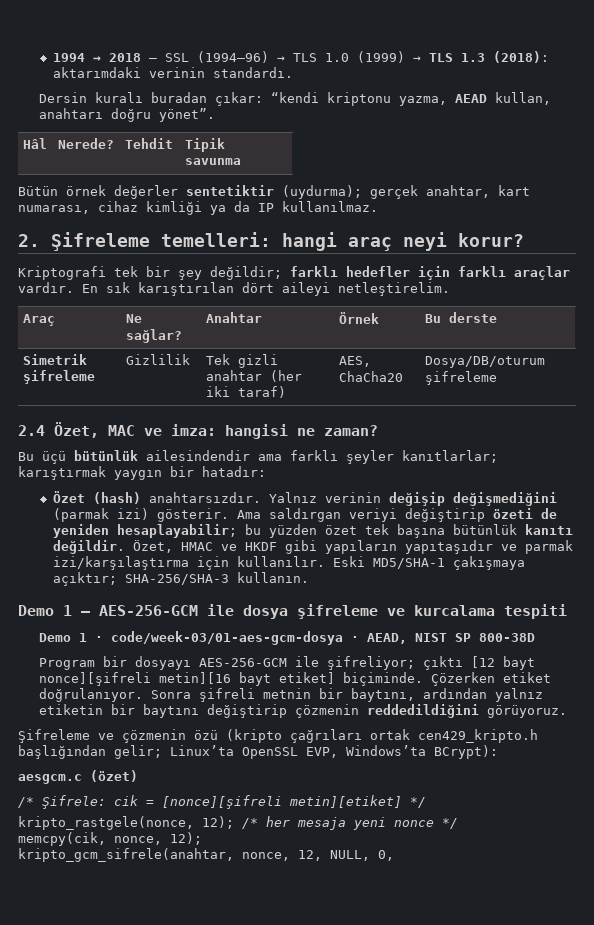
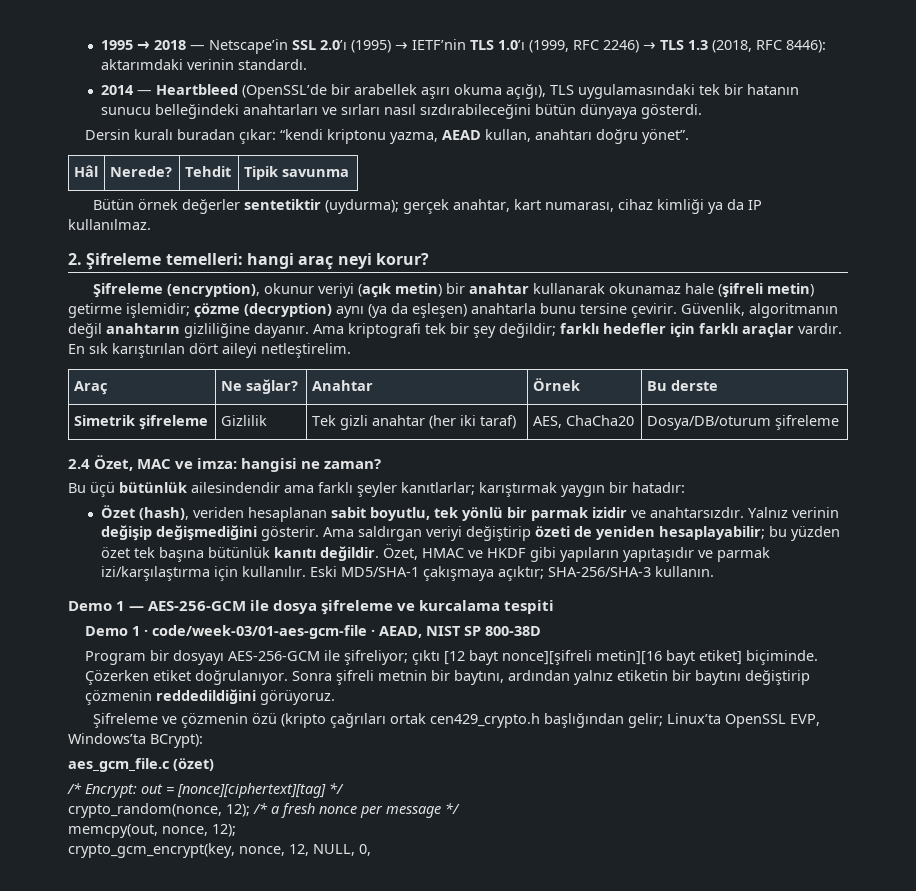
[52,53,85,62] 1994 -> [100,40,133,50] 1995
[164,51,549,63] [52,67,293,78] SSL (1994–96) → TLS 1.0 (1999) → TLS 1.3 (2018): aktarımdaki verinin standardı. -> [208,39,826,54] [100,59,307,70] [100,84,799,99] [100,104,702,119] Netscape’in SSL 2.0’ı (1995) → IETF’nin TLS 1.0’ı (1999, RFC 2246) → TLS 1.3 (2018, RFC 8446): aktarımdaki verinin standardı. // 2014 — Heartbleed (OpenSSL’de bir arabellek aşırı okuma açığı), TLS uygulamasındaki tek bir hatanın sunucu belleğindeki anahtarları ve sırları nasıl sızdırabileceğini bütün dünyaya gösterdi.
[18,266,106,280] Kriptografi -> [92,283,814,298] [68,303,838,318] [68,323,421,338] Şifreleme (encryption), okunur veriyi (açık metin) bir anahtar kullanarak okunamaz hale (şifreli metin) getirme işlemidir; çözme (decryption) aynı (ya da eşleşen) anahtarla bunu tersine çevirir. Güvenlik, algoritmanın değil anahtarın gizliliğine dayanır. Ama kriptografi
[92,492,141,504] (hash) -> [138,507,646,522] (hash), veriden hesaplanan sabit boyutlu, tek yönlü bir parmak izidir ve
[52,508,149,522] (parmak izi) -> (257, 533) none
[110,631,343,645] code/week-03/01-aes-gcm-dosya -> [152,625,368,639] code/week-03/01-aes-gcm-file
[418,729,538,743] cen429_kripto.h -> [429,713,540,728] cen429_crypto.h
[18,774,82,784] aesgcm.c -> [68,758,169,772] aes_gcm_file.c
[42,795,426,809] [18,816,194,830] Şifrele: cik = [nonce][şifreli metin][etiket] */ // kripto_rastgele(nonce, -> [85,783,344,798] [68,803,222,818] Encrypt: out = [nonce][ciphertext][tag] */ // crypto_random(nonce,
[266,816,458,830] [18,832,106,846] her mesaja yeni nonce */ // memcpy(cik, -> [271,803,460,818] [68,824,158,838] a fresh nonce per message */ // memcpy(out,
[18,848,234,862] kripto_gcm_sifrele(anahtar, -> [68,843,235,858] crypto_gcm_encrypt(key,

